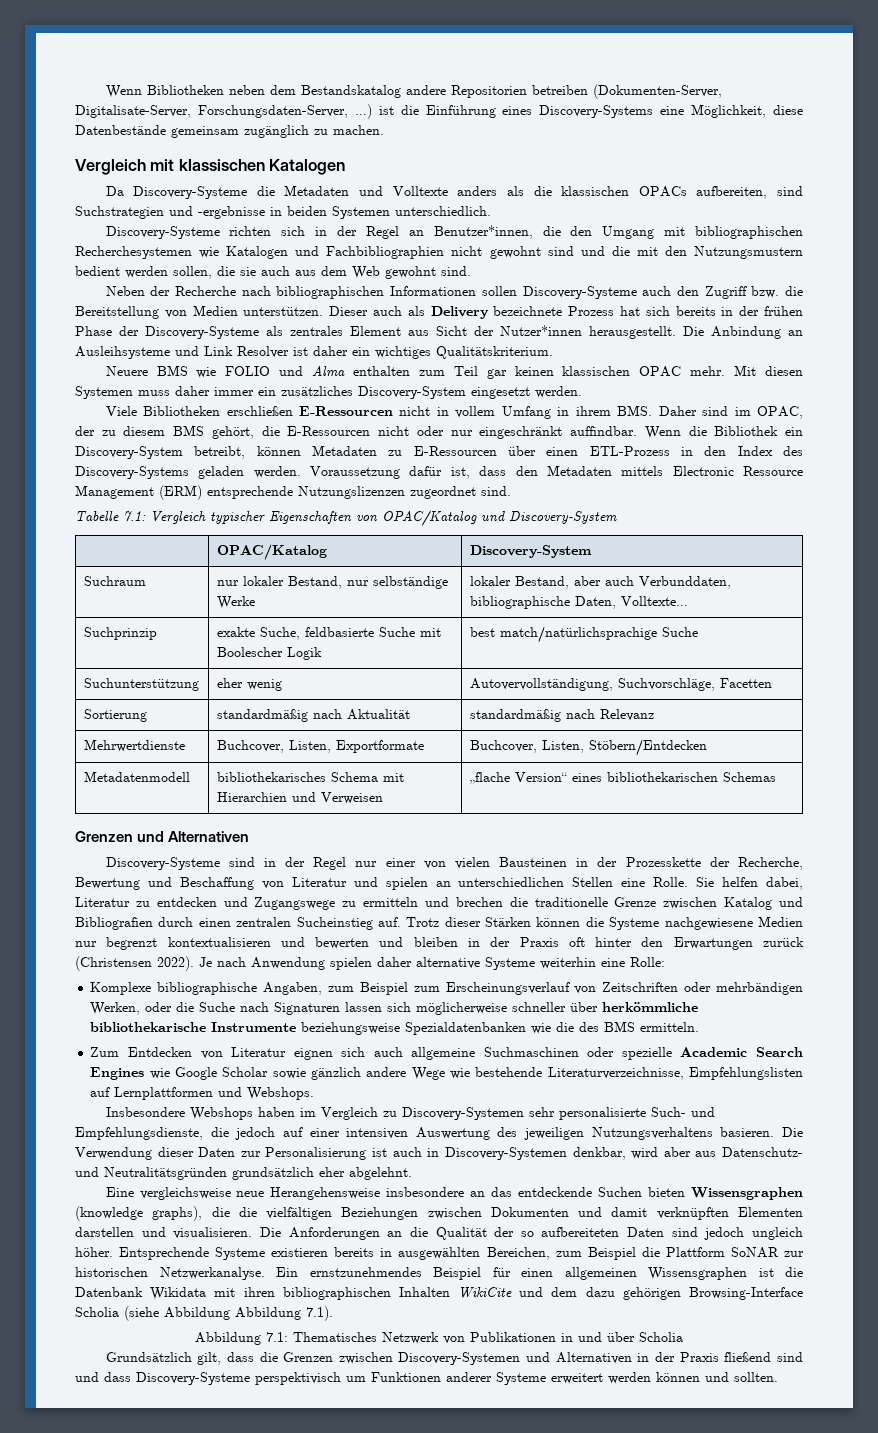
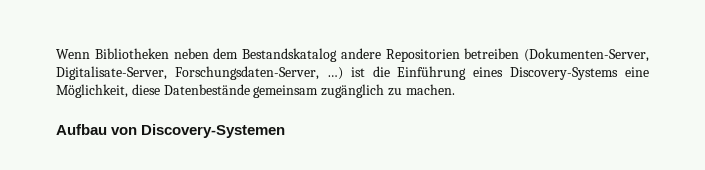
[75,159,346,175] [105,185,804,199] [75,206,491,219] [105,225,804,239] [75,246,804,259] [75,266,471,279] [105,286,803,299] [75,305,803,319] [75,325,803,339] [75,346,553,359] [105,365,803,379] [75,386,582,399] [105,405,804,419] [75,425,804,439] [75,445,804,459] [75,465,804,479] [75,485,511,500] [75,510,617,526] [216,544,327,560] [469,545,592,558] [83,576,146,586] [216,576,448,589] [216,596,255,609] [469,576,731,589] [469,596,688,609] [83,627,157,640] [216,627,441,640] [216,647,322,660] [469,626,698,643] [83,678,199,691] [216,678,282,691] [469,678,772,691] [83,709,147,722] [216,709,410,722] [469,709,654,722] [83,739,185,752] [216,740,424,753] [469,739,707,756] [83,771,190,782] [216,772,404,782] [216,792,383,804] [469,772,776,784] [75,831,250,842] [105,857,803,870] [75,877,804,890] [75,897,803,910] [75,916,803,930] [75,937,805,950] [75,956,665,971] [90,982,804,995] [90,1002,699,1015] [90,1021,700,1035] [90,1047,803,1060] [90,1067,804,1080] [90,1087,315,1100] [105,1107,715,1120] [75,1127,803,1140] [75,1147,804,1160] [75,1167,412,1180] [105,1187,803,1200] [75,1206,803,1221] [75,1227,803,1240] [75,1247,805,1260] [75,1267,803,1280] [75,1287,803,1300] [75,1306,333,1321] [195,1332,683,1345] [105,1352,803,1365] [75,1372,778,1385] Vergleich mit klassischen Katalogen // Da Discovery-Systeme die Metadaten und Volltexte anders als die klassischen OPACs aufbereiten, sind Suchstrategien und -ergebnisse in beiden Systemen unterschiedlich. // Discovery-Systeme richten sich in der Regel an Benutzer*innen, die den Umgang mit bibliographischen Recherchesystemen wie Katalogen und Fachbibliographien nicht gewohnt sind und die mit den Nutzungsmustern bedient werden sollen, die sie auch aus dem Web gewohnt sind. // Neben der Recherche nach bibliographischen Informationen sollen Discovery-Systeme auch den Zugriff bzw. die Bereitstellung von Medien unterstützen. Dieser auch als Delivery bezeichnete Prozess hat sich bereits in der frühen Phase der Discovery-Systeme als zentrales Element aus Sicht der Nutzer*innen herausgestellt. Die Anbindung an Ausleihsysteme und Link Resolver ist daher ein wichtiges Qualitätskriterium. // Neuere BMS wie FOLIO und Alma enthalten zum Teil gar keinen klassischen OPAC mehr. Mit diesen Systemen muss daher immer ein zusätzliches Discovery-System eingesetzt werden. // Viele Bibliotheken erschließen E-Ressourcen nicht in vollem Umfang in ihrem BMS. Daher sind im OPAC, der zu diesem BMS gehört, die E-Ressourcen nicht oder nur eingeschränkt auffindbar. Wenn die Bibliothek ein Discovery-System betreibt, können Metadaten zu E-Ressourcen über einen ETL-Prozess in den Index des Discovery-Systems geladen werden. Voraussetzung dafür ist, dass den Metadaten mittels Electronic Ressource Management (ERM) entsprechende Nutzungslizenzen zugeordnet sind. // Tabelle 7.1: Vergleich typischer Eigenschaften von OPAC/Katalog und Discovery-System // | OPAC/Katalog | Discovery-System // Suchraum | nur lokaler Bestand, nur selbständige Werke | lokaler Bestand, aber auch Verbunddaten, bibliographische Daten, Volltexte… // Suchprinzip | exakte Suche, feldbasierte Suche mit Boolescher Logik | best match/natürlichsprachige Suche // Suchunterstützung | eher wenig | Autovervollständigung, Suchvorschläge, Facetten // Sortierung | standardmäßig nach Aktualität | standardmäßig nach Relevanz // Mehrwertdienste | Buchcover, Listen, Exportformate | Buchcover, Listen, Stöbern/Entdecken // Metadatenmodell | bibliothekarisches Schema mit Hierarchien und Verweisen | „flache Version“ eines bibliothekarischen Schemas // Grenzen und Alternativen // Discovery-Systeme sind in der Regel nur einer von vielen Bausteinen in der Prozesskette der Recherche, Bewertung und Beschaffung von Literatur und spielen an unterschiedlichen Stellen eine Rolle. Sie helfen dabei, Literatur zu entdecken und Zugangswege zu ermitteln und brechen die traditionelle Grenze zwischen Katalog und Bibliografien durch einen zentralen Sucheinstieg auf. Trotz dieser Stärken können die Systeme nachgewiesene Medien nur begrenzt kontextualisieren und bewerten und bleiben in der Praxis oft hinter den Erwartungen zurück (Christensen 2022). Je nach Anwendung spielen daher alternative Systeme weiterhin eine Rolle: // Komplexe bibliographische Angaben, zum Beispiel zum Erscheinungsverlauf von Zeitschriften oder mehrbändigen Werken, oder die Suche nach Signaturen lassen sich möglicherweise schneller über herkömmliche bibliothekarische Instrumente beziehungsweise Spezialdatenbanken wie die des BMS ermitteln. // Zum Entdecken von Literatur eignen sich auch allgemeine Suchmaschinen oder spezielle Academic Search Engines wie Google Scholar sowie gänzlich andere Wege wie bestehende Literaturverzeichnisse, Empfehlungslisten auf Lernplattformen und Webshops. // Insbesondere Webshops haben im Vergleich zu Discovery-Systemen sehr personalisierte Such- und Empfehlungsdienste, die jedoch auf einer intensiven Auswertung des jeweiligen Nutzungsverhaltens basieren. Die Verwendung dieser Daten zur Personalisierung ist auch in Discovery-Systemen denkbar, wird aber aus Datenschutz- und Neutralitätsgründen grundsätzlich eher abgelehnt. // Eine vergleichsweise neue Herangehensweise insbesondere an das entdeckende Suchen bieten Wissensgraphen (knowledge graphs), die die vielfältigen Beziehungen zwischen Dokumenten und damit verknüpften Elementen darstellen und visualisieren. Die Anforderungen an die Qualität der so aufbereiteten Daten sind jedoch ungleich höher. Entsprechende Systeme existieren bereits in ausgewählten Bereichen, zum Beispiel die Plattform SoNAR zur historischen Netzwerkanalyse. Ein ernstzunehmendes Beispiel für einen allgemeinen Wissensgraphen ist die Datenbank Wikidata mit ihren bibliographischen Inhalten WikiCite und dem dazu gehörigen Browsing-Interface Scholia (siehe Abbildung Abbildung 7.1). // Abbildung 7.1: Thematisches Netzwerk von Publikationen in und über Scholia // Grundsätzlich gilt, dass die Grenzen zwischen Discovery-Systemen und Alternativen in der Praxis fließend sind und dass Discovery-Systeme perspektivisch um Funktionen anderer Systeme erweitert werden können und sollten. -> [56,124,286,138] Aufbau von Discovery-Systemen

